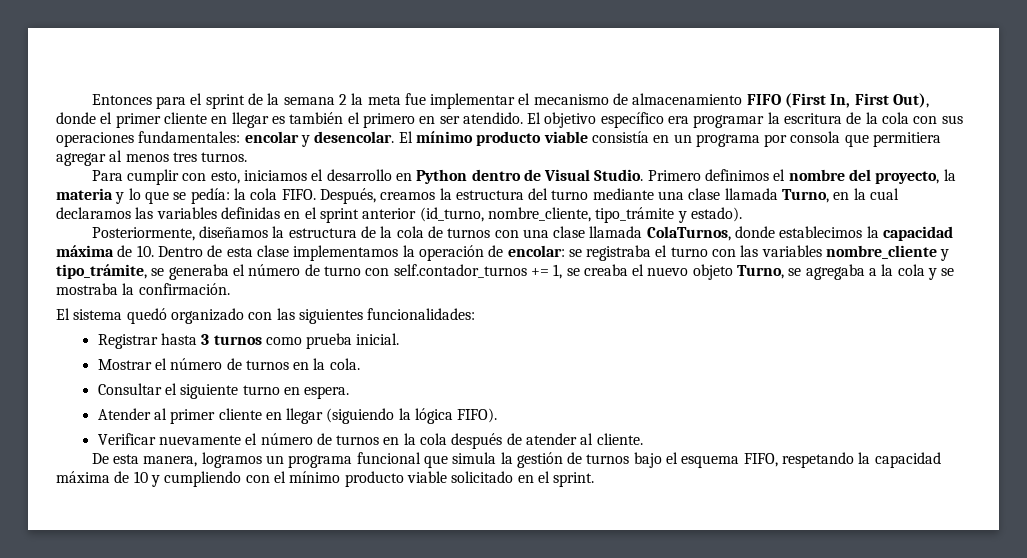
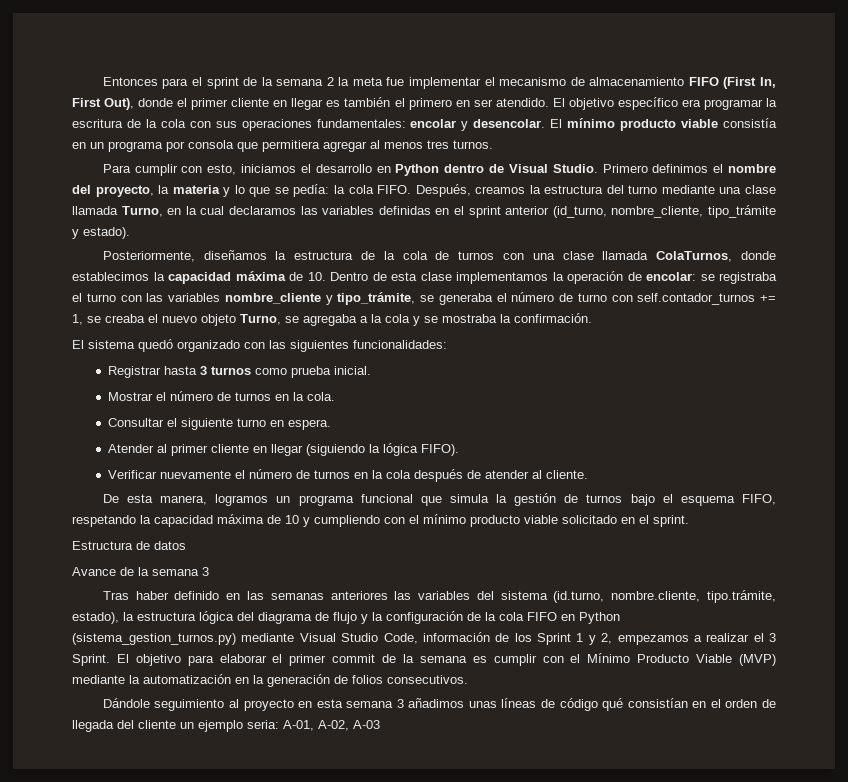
(595, 479) none -> [72,541,186,550] [72,567,209,576] [102,590,776,603] [72,611,620,624] [72,632,776,645] [72,653,777,666] [72,674,468,687] [102,698,777,711] [72,720,380,732] // Estructura de datos // Avance de la semana 3 // Tras haber definido en las semanas anteriores las variables del sistema (id.turno, nombre.cliente, tipo.trámite, estado), la estructura lógica del diagrama de flujo y la configuración de la cola FIFO en Python (sistema_gestion_turnos.py) mediante Visual Studio Code, información de los Sprint 1 y 2, empezamos a realizar el 3 Sprint. El objetivo para elaborar el primer commit de la semana es cumplir con el Mínimo Producto Viable (MVP) mediante la automatización en la generación de folios consecutivos. // Dándole seguimiento al proyecto en esta semana 3 añadimos unas líneas de código qué consistían en el orden de llegada del cliente un ejemplo seria: A-01, A-02, A-03

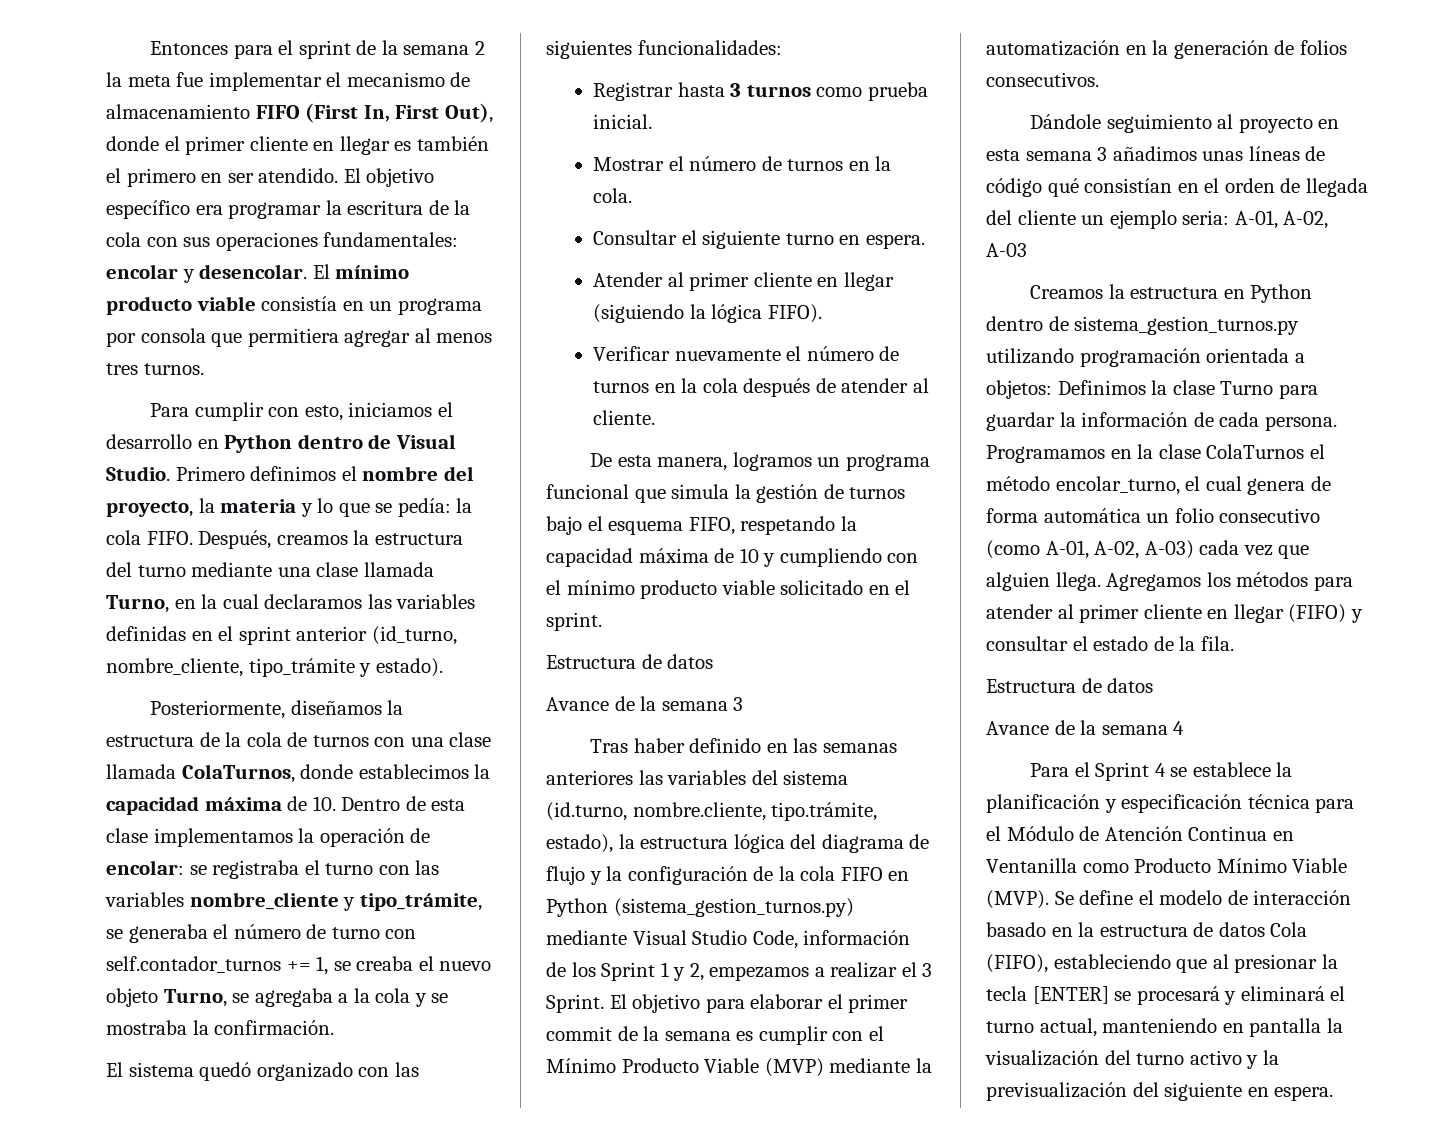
(380, 724) none -> [1030,284,1313,303] [986,316,1300,335] [986,348,1305,367] [986,380,1318,399] [986,412,1337,431] [986,444,1325,463] [986,476,1331,495] [986,508,1321,523] [986,540,1310,559] [986,572,1353,591] [986,604,1363,623] [986,636,1234,651] [986,678,1154,693] [986,720,1185,735] [1030,762,1293,781] [986,794,1355,813] [986,826,1294,841] [986,858,1348,873] [986,890,1352,909] [986,922,1308,937] [986,954,1338,973] [986,986,1346,1005] [986,1018,1343,1037] [985,1050,1279,1069] [986,1082,1334,1101] // Creamos la estructura en Python dentro de sistema_gestion_turnos.py utilizando programación orientada a objetos: Definimos la clase Turno para guardar la información de cada persona. Programamos en la clase ColaTurnos el método encolar_turno, el cual genera de forma automática un folio consecutivo (como A-01, A-02, A-03) cada vez que alguien llega. Agregamos los métodos para atender al primer cliente en llegar (FIFO) y consultar el estado de la fila. // Estructura de datos // Avance de la semana 4 // Para el Sprint 4 se establece la planificación y especificación técnica para el Módulo de Atención Continua en Ventanilla como Producto Mínimo Viable (MVP). Se define el modelo de interacción basado en la estructura de datos Cola (FIFO), estableciendo que al presionar la tecla [ENTER] se procesará y eliminará el turno actual, manteniendo en pantalla la visualización del turno activo y la previsualización del siguiente en espera.

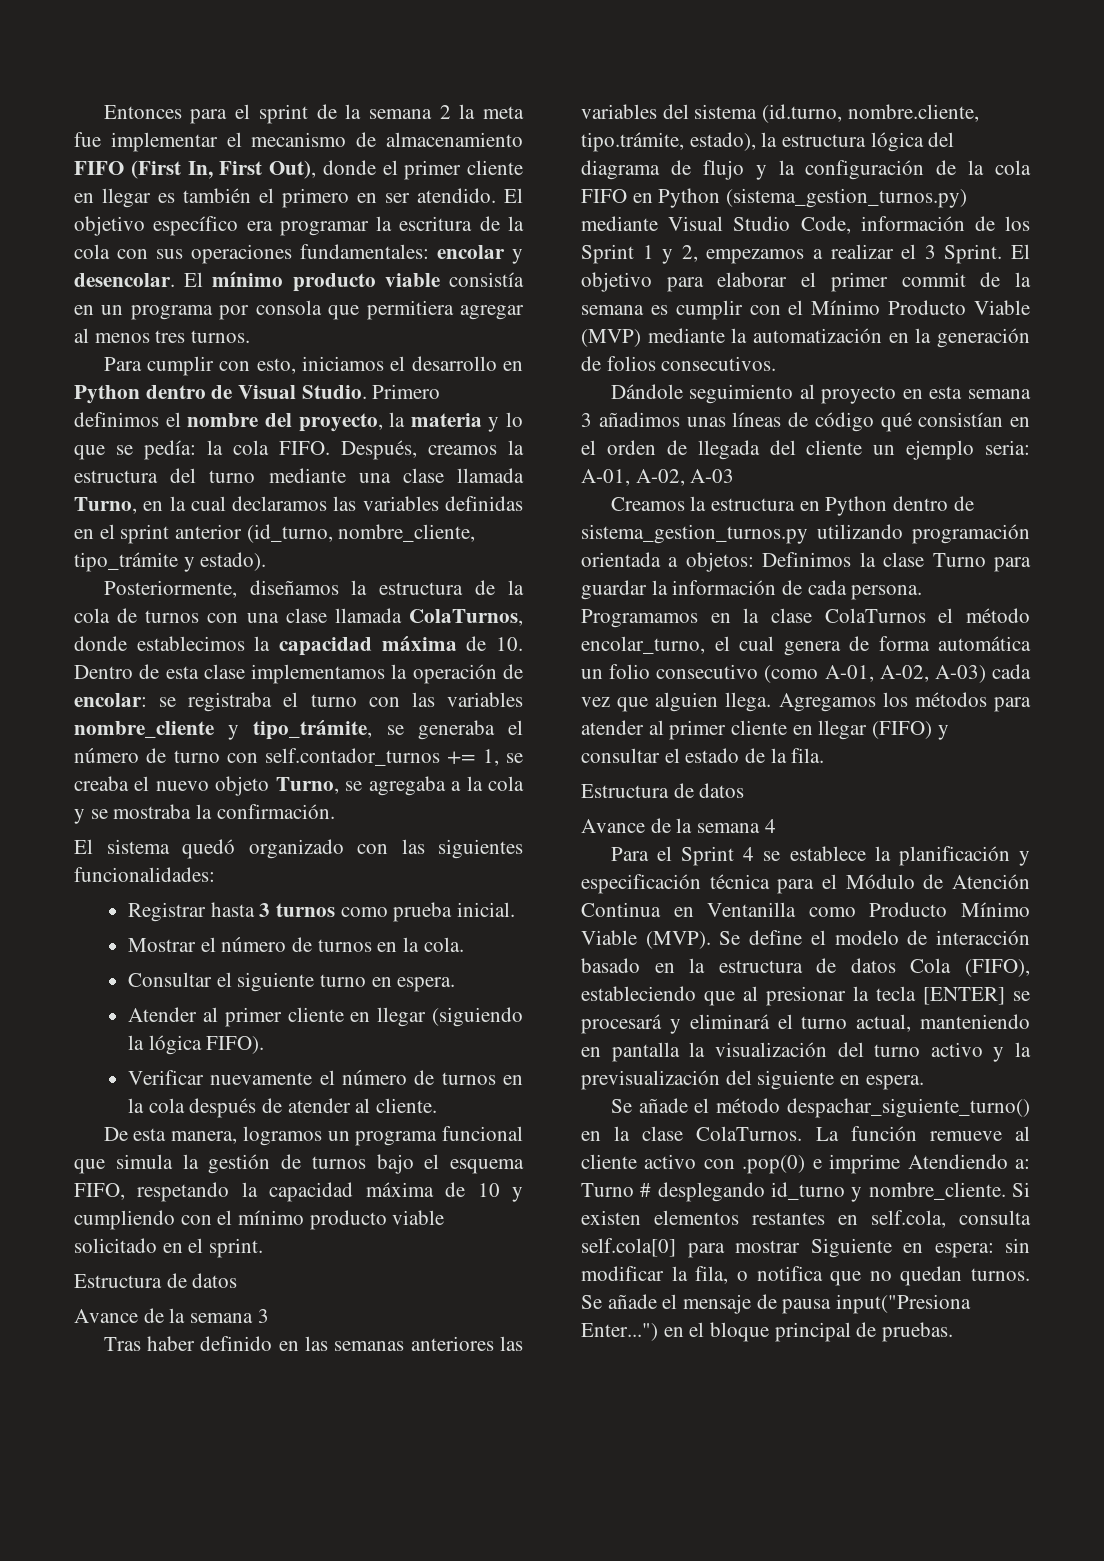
(1334, 1093) none -> [610,1098,1030,1118] [581,1126,1030,1141] [581,1154,1030,1174] [581,1182,1030,1202] [581,1210,1031,1228] [581,1238,1030,1258] [581,1266,1030,1286] [581,1294,972,1314] [581,1322,954,1342] // Se añade el método despachar_siguiente_turno() en la clase ColaTurnos. La función remueve al cliente activo con .pop(0) e imprime Atendiendo a: Turno # desplegando id_turno y nombre_cliente. Si existen elementos restantes en self.cola, consulta self.cola[0] para mostrar Siguiente en espera: sin modificar la fila, o notifica que no quedan turnos. Se añade el mensaje de pausa input("Presiona Enter...") en el bloque principal de pruebas.

